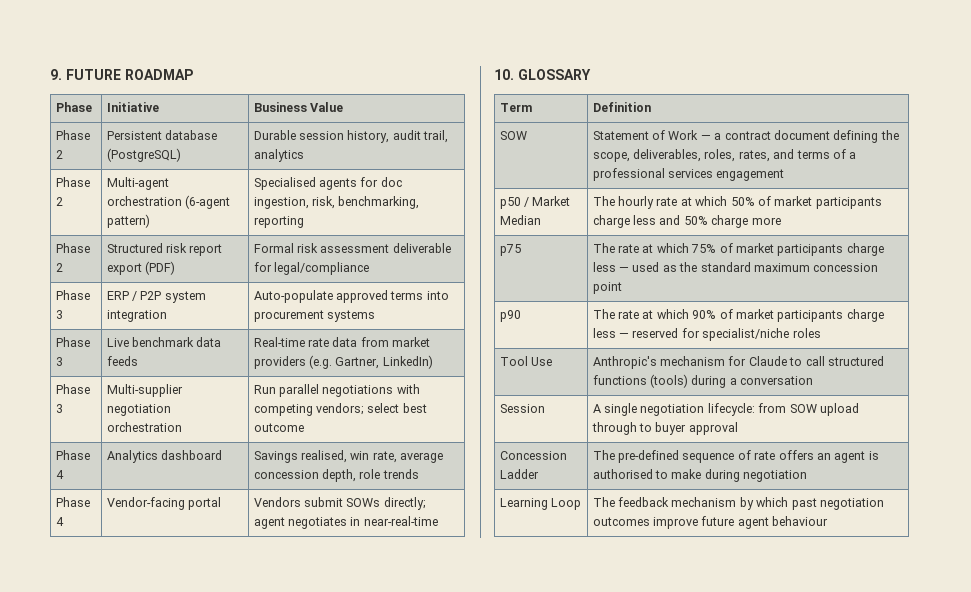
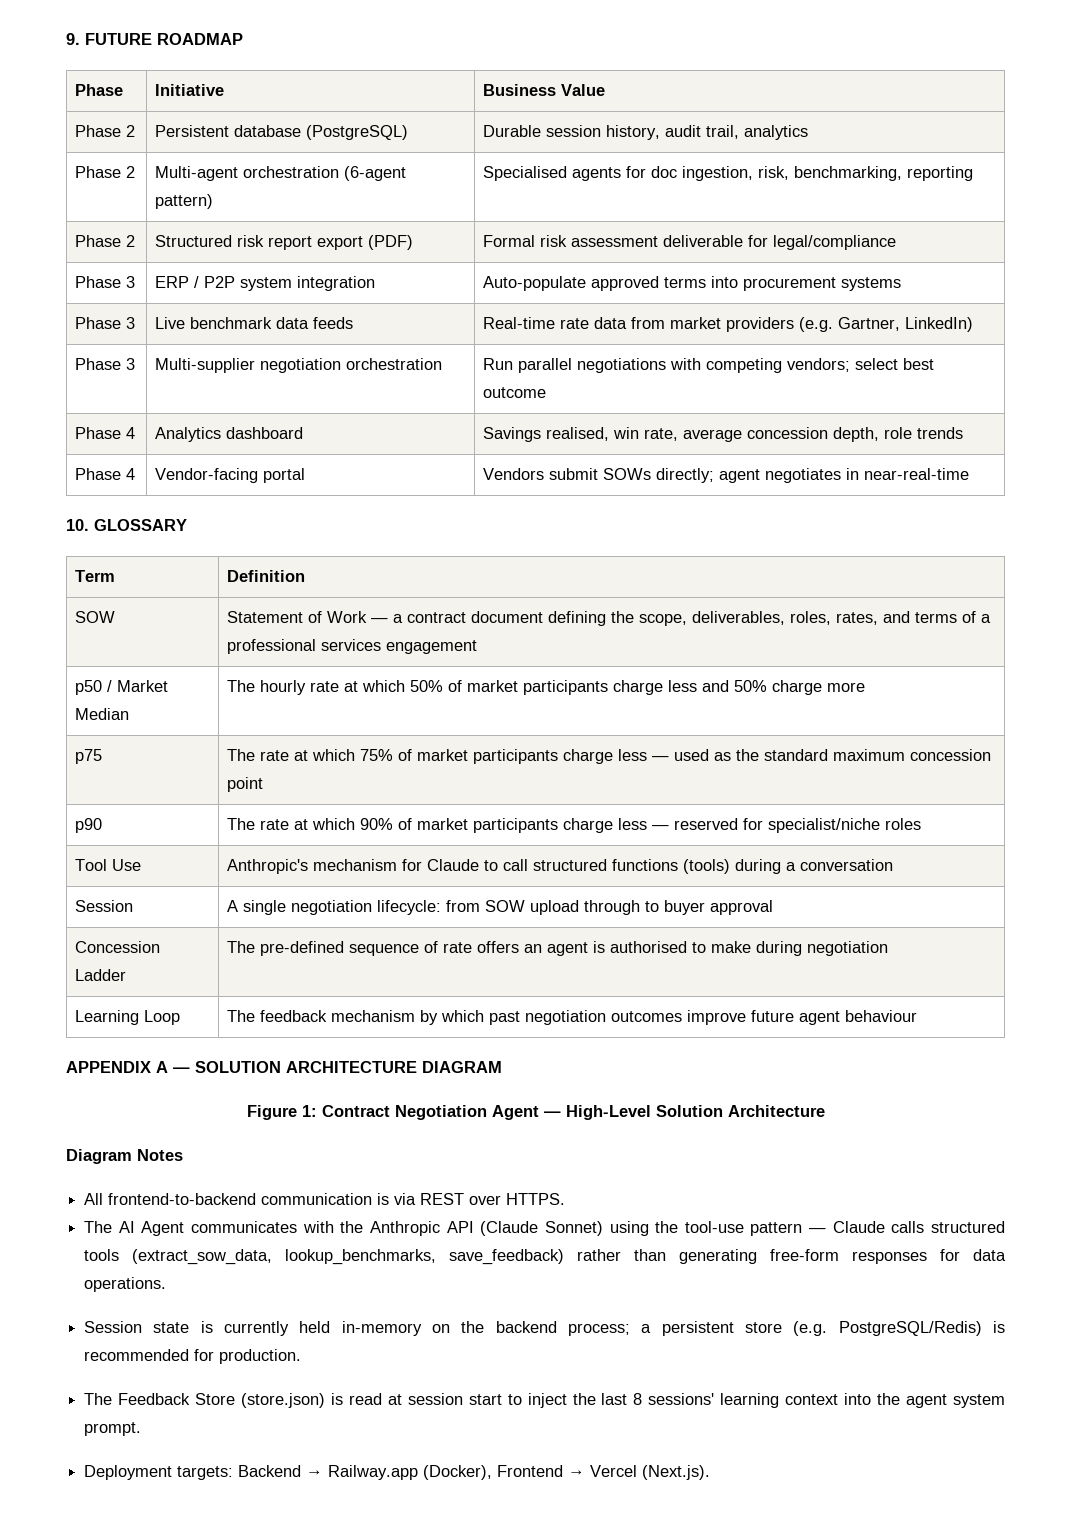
(829, 521) none -> [66,1061,502,1073] [246,1105,825,1120] [66,1149,183,1164] [84,1193,566,1205] [84,1221,1005,1236] [84,1249,1007,1265] [84,1277,167,1292] [84,1321,1006,1336] [84,1349,302,1364] [84,1393,1005,1408] [84,1422,142,1436] [84,1465,711,1480] // APPENDIX A — SOLUTION ARCHITECTURE DIAGRAM // Figure 1: Contract Negotiation Agent — High-Level Solution Architecture // Diagram Notes // All frontend-to-backend communication is via REST over HTTPS. // The AI Agent communicates with the Anthropic API (Claude Sonnet) using the tool-use pattern — Claude calls structured tools (extract_sow_data, lookup_benchmarks, save_feedback) rather than generating free-form responses for data operations. // Session state is currently held in-memory on the backend process; a persistent store (e.g. PostgreSQL/Redis) is recommended for production. // The Feedback Store (store.json) is read at session start to inject the last 8 sessions' learning context into the agent system prompt. // Deployment targets: Backend → Railway.app (Docker), Frontend → Vercel (Next.js).

